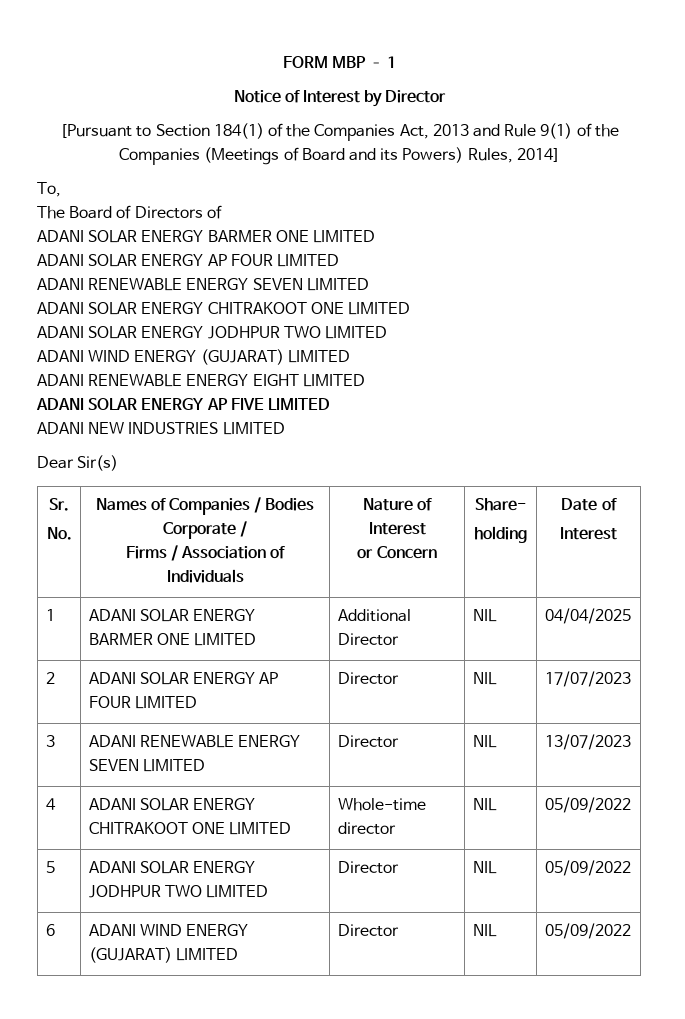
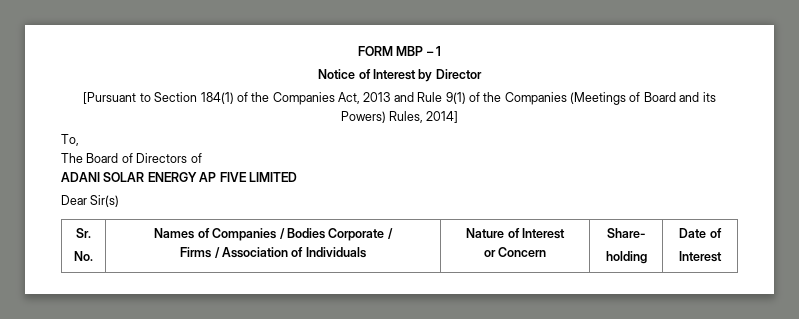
[37,230,375,243] [37,254,339,267] [37,278,369,291] [37,302,410,315] [37,326,387,339] [37,349,350,365] [37,374,365,387] // ADANI SOLAR ENERGY BARMER ONE LIMITED // ADANI SOLAR ENERGY AP FOUR LIMITED // ADANI RENEWABLE ENERGY SEVEN LIMITED // ADANI SOLAR ENERGY CHITRAKOOT ONE LIMITED // ADANI SOLAR ENERGY JODHPUR TWO LIMITED // ADANI WIND ENERGY (GUJARAT) LIMITED // ADANI RENEWABLE ENERGY EIGHT LIMITED -> (202, 158) none
[37,422,285,435] // ADANI NEW INDUSTRIES LIMITED -> (297, 177) none
[45,609,55,621] [88,609,256,622] [88,633,257,646] [337,609,411,622] [337,633,399,646] [472,609,497,622] [544,608,631,624] [45,672,55,684] [88,672,279,685] [88,696,197,709] [337,672,399,685] [472,672,497,685] [544,671,631,687] [45,735,55,747] [88,735,301,748] [88,759,205,772] [337,735,399,748] [472,735,497,748] [544,734,631,750] [45,798,56,810] [88,798,256,811] [88,822,292,835] [337,798,426,811] [337,822,396,835] [472,798,497,811] [544,797,631,813] [45,861,55,873] [88,861,256,874] [88,885,269,898] [337,861,399,874] [472,861,497,874] [544,860,631,876] [45,924,55,936] [88,924,249,936] [88,947,238,963] [337,924,399,937] [472,924,497,937] [544,923,631,939] // 1 | ADANI SOLAR ENERGY BARMER ONE LIMITED | Additional Director | NIL | 04/04/2025 // 2 | ADANI SOLAR ENERGY AP FOUR LIMITED | Director | NIL | 17/07/2023 // 3 | ADANI RENEWABLE ENERGY SEVEN LIMITED | Director | NIL | 13/07/2023 // 4 | ADANI SOLAR ENERGY CHITRAKOOT ONE LIMITED | Whole-time director | NIL | 05/09/2022 // 5 | ADANI SOLAR ENERGY JODHPUR TWO LIMITED | Director | NIL | 05/09/2022 // 6 | ADANI WIND ENERGY (GUJARAT) LIMITED | Director | NIL | 05/09/2022 -> (722, 256) none

